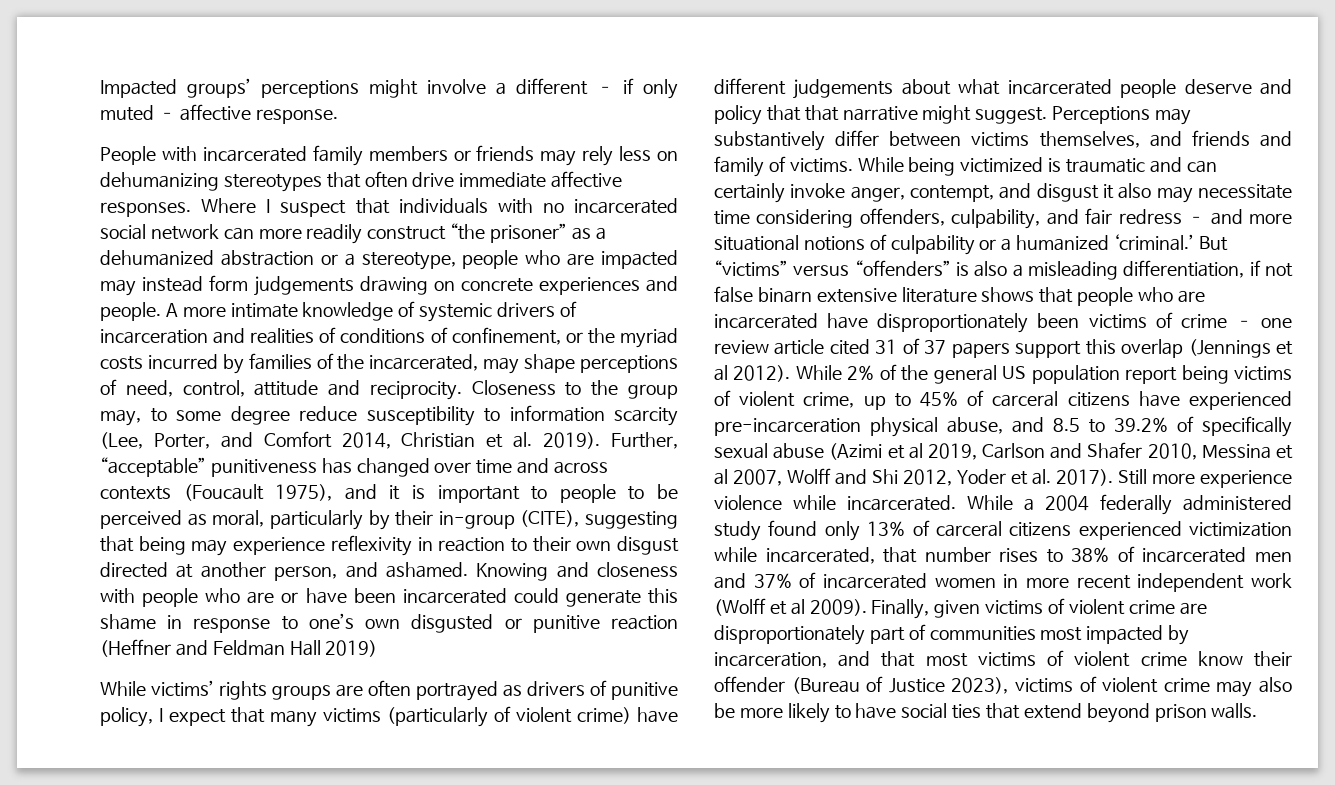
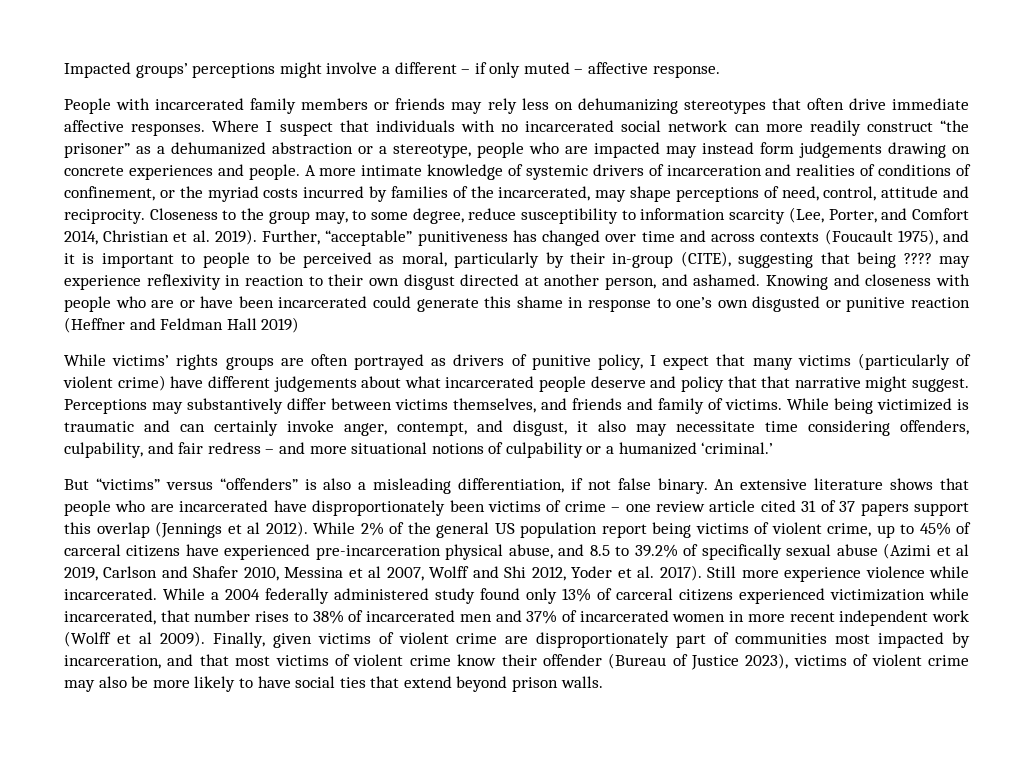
[230,406,290,425] degree -> [412,208,464,224] degree,
(186, 545) none -> [903,253,932,264] ????
[1036,183,1099,202] disgust -> [513,420,567,436] disgust,
(1195, 242) none -> (774, 448) //
[757,287,812,303] binarn -> [657,478,735,494] binary. An

